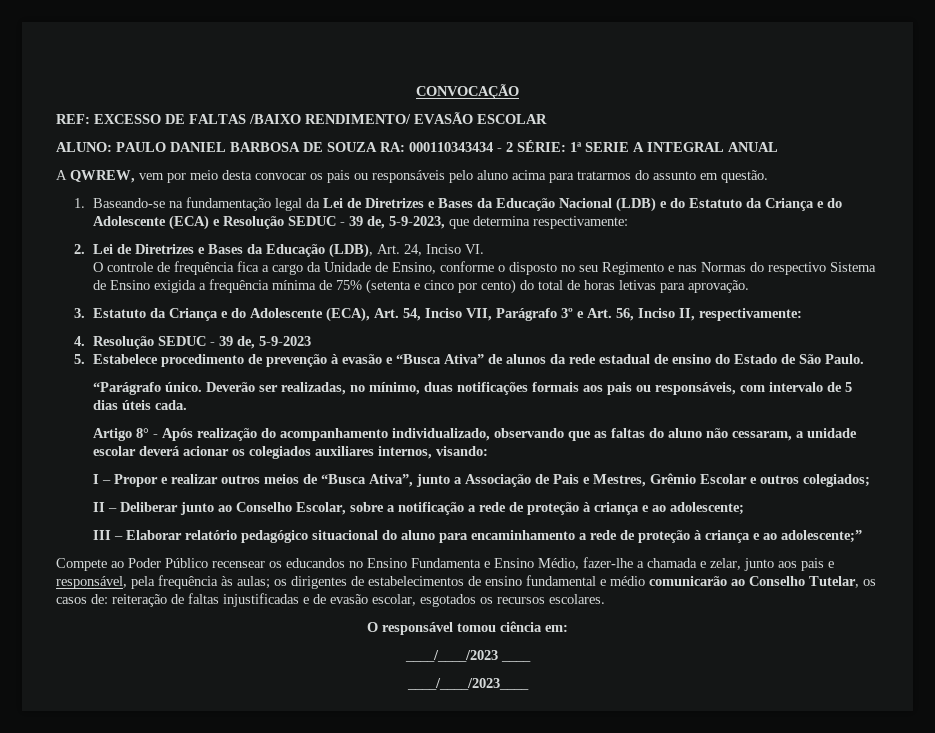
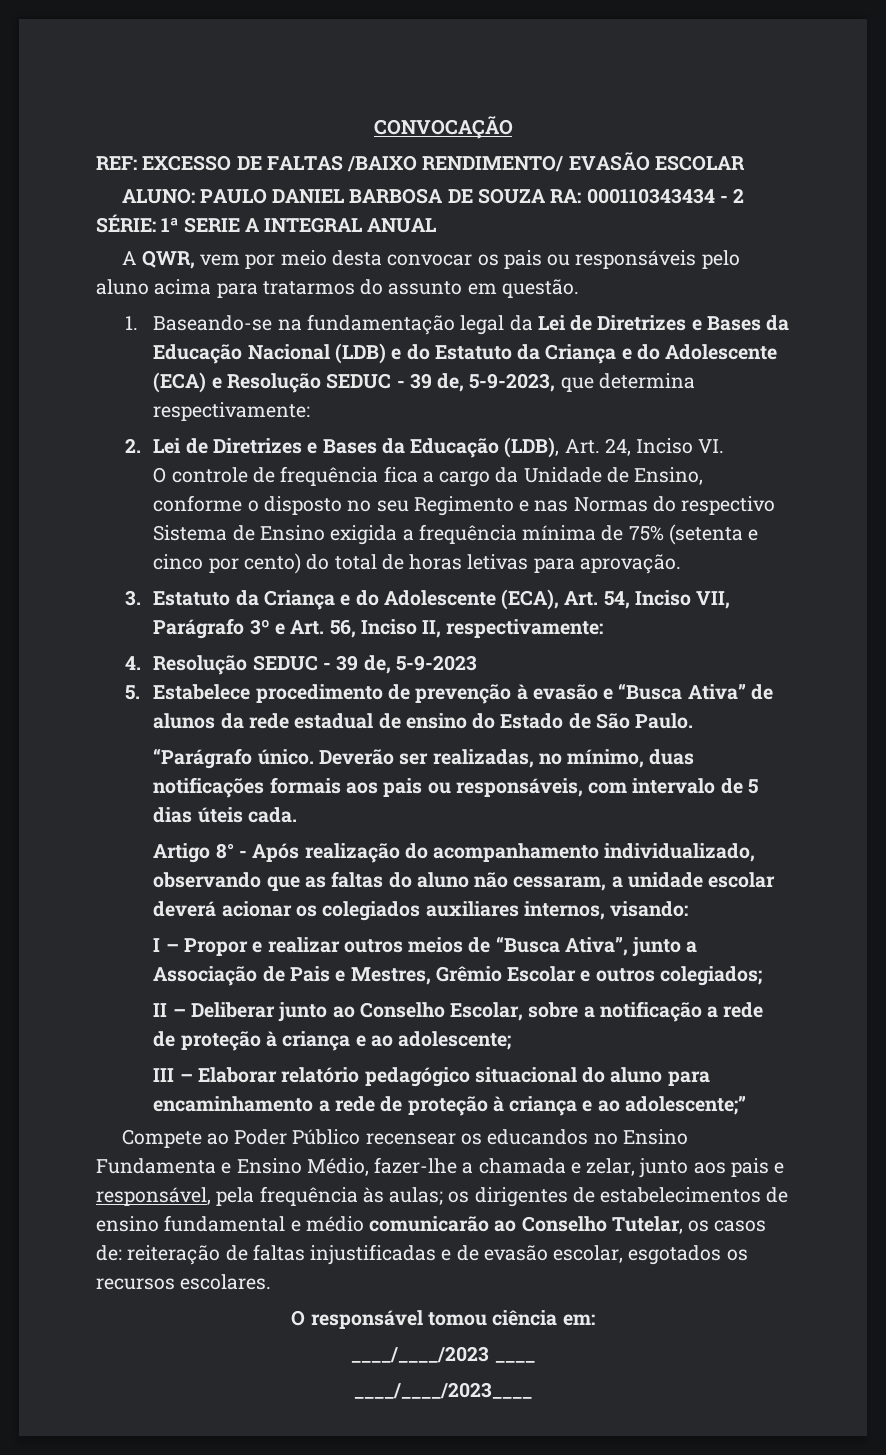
[70,170,135,183] QWREW, -> [141,250,195,269] QWR,

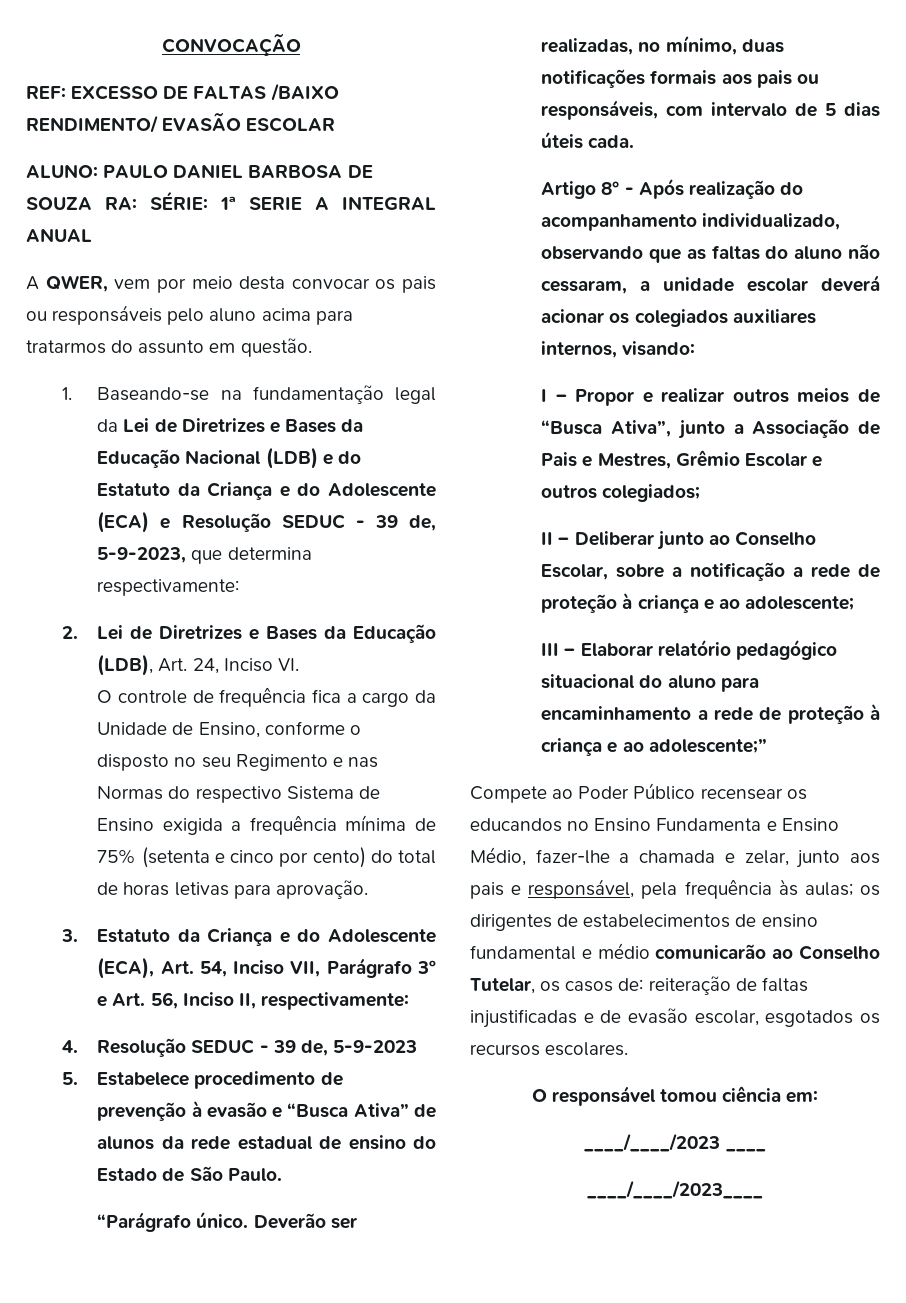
[586,188,745,204] 000110343434 - 2 -> (137, 203) none
[141,250,195,269] QWR, -> [45,275,108,292] QWER,

